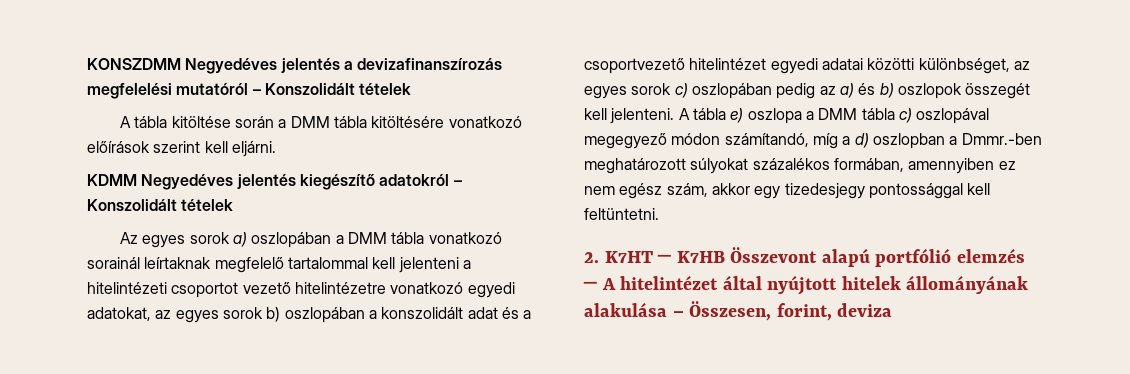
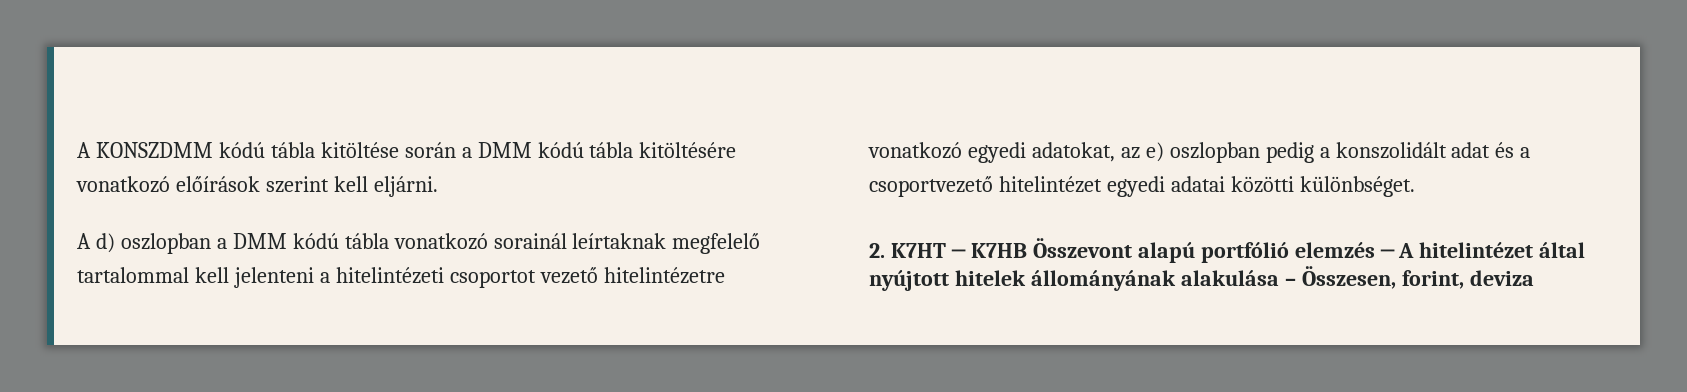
[87,58,503,74] [87,83,412,99] [120,116,132,128] KONSZDMM Negyedéves jelentés a devizafinanszírozás megfelelési mutatóról – Konszolidált tételek // A -> [77,142,265,158] A KONSZDMM kódú
(330, 122) none -> [537,142,584,158] kódú
[87,174,462,190] [87,199,234,211] [120,232,388,248] KDMM Negyedéves jelentés kiegészítő adatokról – Konszolidált tételek // Az egyes sorok a) oszlopában a DMM -> [77,233,339,254] A d) oszlopban a DMM kódú
[175,307,365,323] egyes sorok b) oszlopában -> [1145,142,1314,163] e) oszlopban pedig
[918,58,1030,74] [584,83,1031,99] [584,108,990,124] [584,133,1042,149] [584,158,1016,174] [584,183,991,199] [584,208,659,220] különbséget, az egyes sorok c) oszlopában pedig az a) és b) oszlopok összegét kell jelenteni. A tábla e) oszlopa a DMM tábla c) oszlopával megegyező módon számítandó, míg a d) oszlopban a Dmmr.-ben meghatározott súlyokat százalékos formában, amennyiben ez nem egész szám, akkor egy tizedesjegy pontossággal kell feltüntetni. -> [1299,176,1415,197] különbséget.

